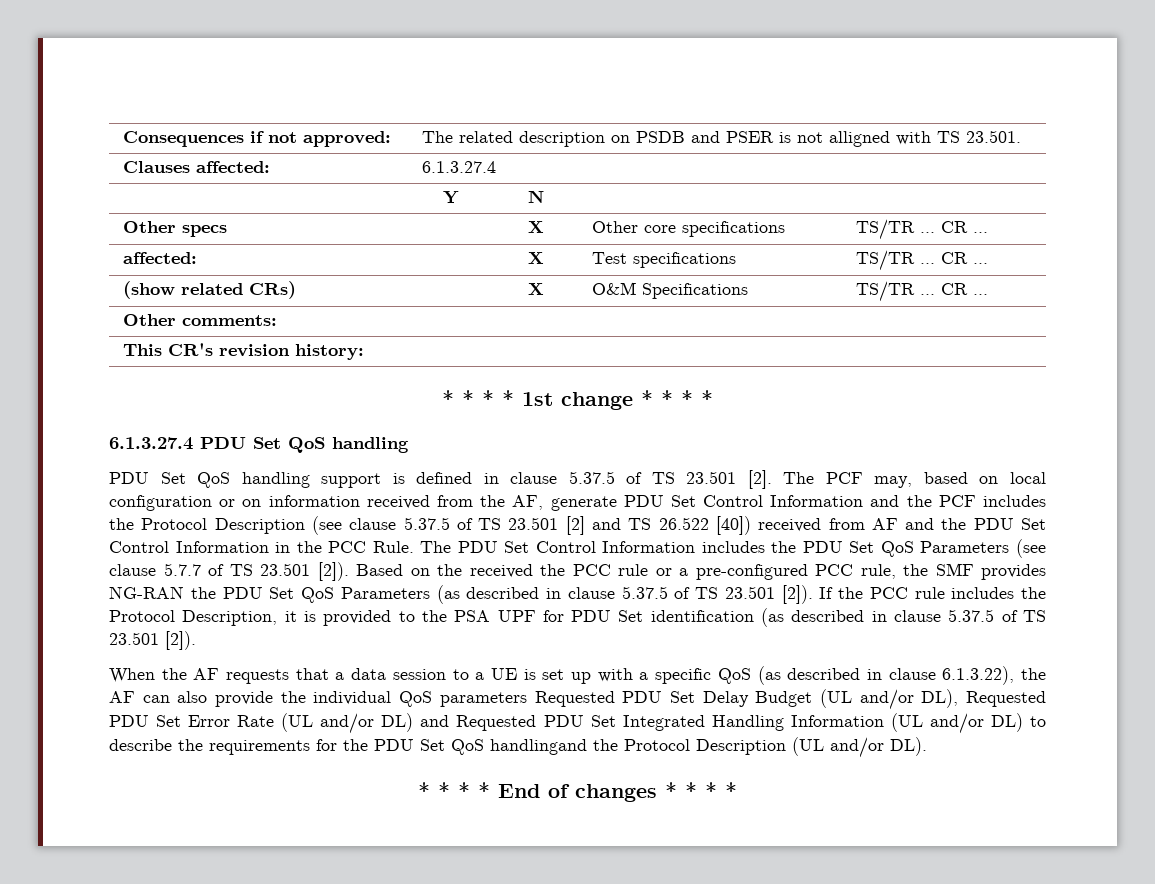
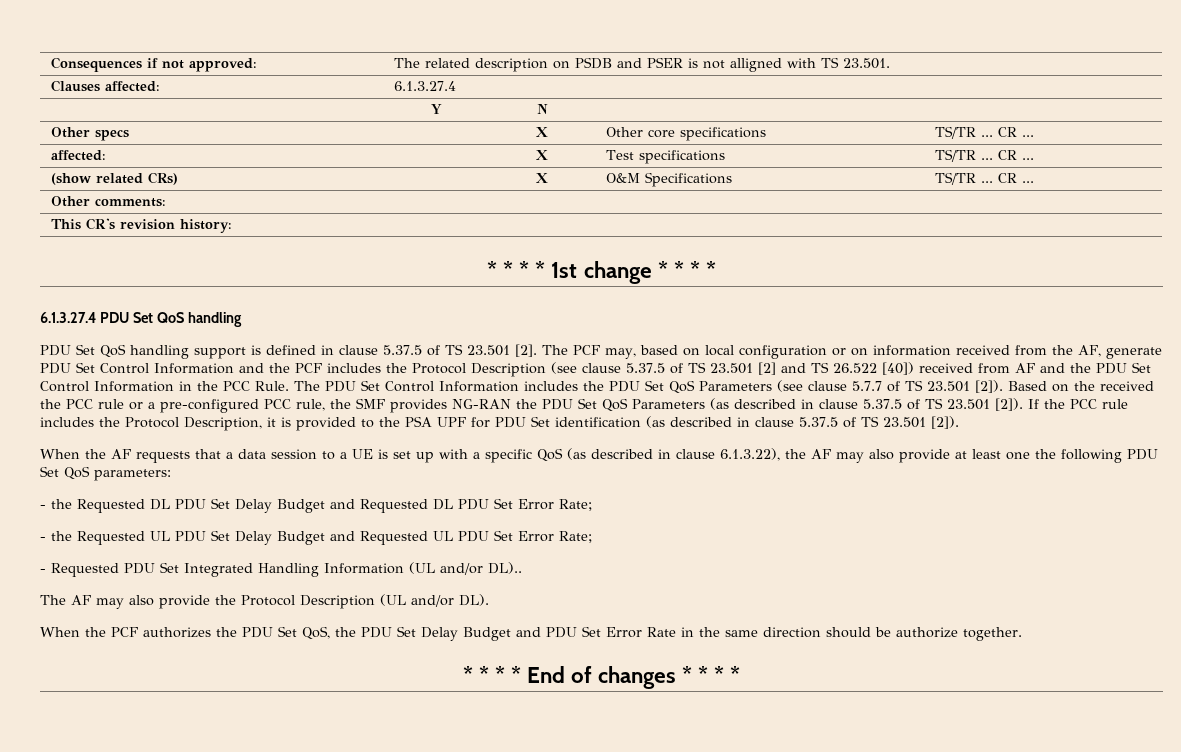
[142,689,1046,710] [109,713,450,734] can also provide the individual QoS parameters Requested PDU Set Delay Budget (UL and/or DL), Requested PDU Set Error Rate (UL and/or DL) and -> [836,449,1158,463] [40,466,171,481] [40,498,592,513] [40,530,592,545] [40,569,46,573] may also provide at least one the following PDU Set QoS parameters: // - the Requested DL PDU Set Delay Budget and Requested DL PDU Set Error Rate; // - the Requested UL PDU Set Delay Budget and Requested UL PDU Set Error Rate; // -
[990,713,1046,732] [109,739,587,755] DL) to describe the requirements for the PDU Set QoS handlingand -> [488,562,522,574] [40,595,210,609] DL).. // The AF may also provide
(927, 746) none -> [40,626,1022,641] // When the PCF authorizes the PDU Set QoS, the PDU Set Delay Budget and PDU Set Error Rate in the same direction should be authorize together.

